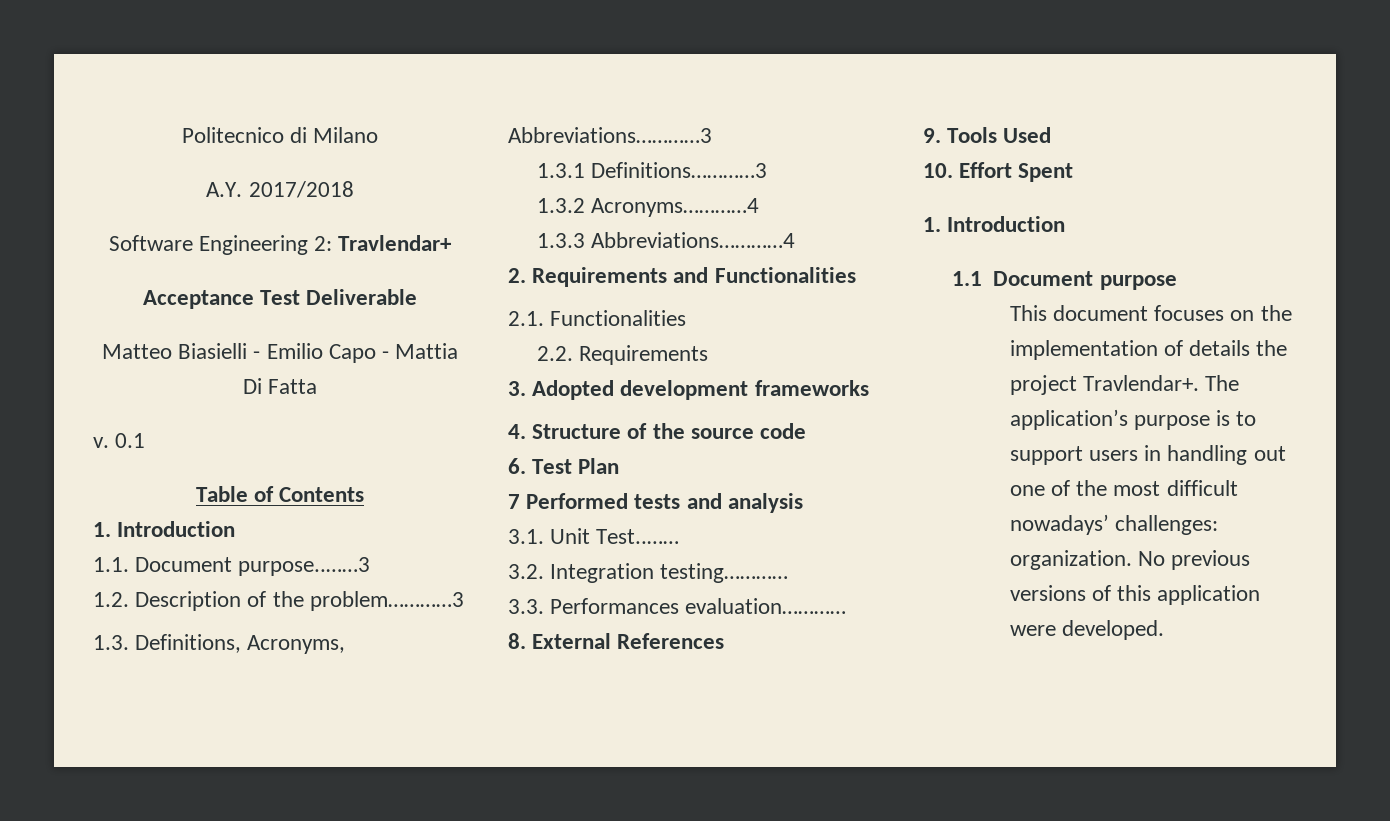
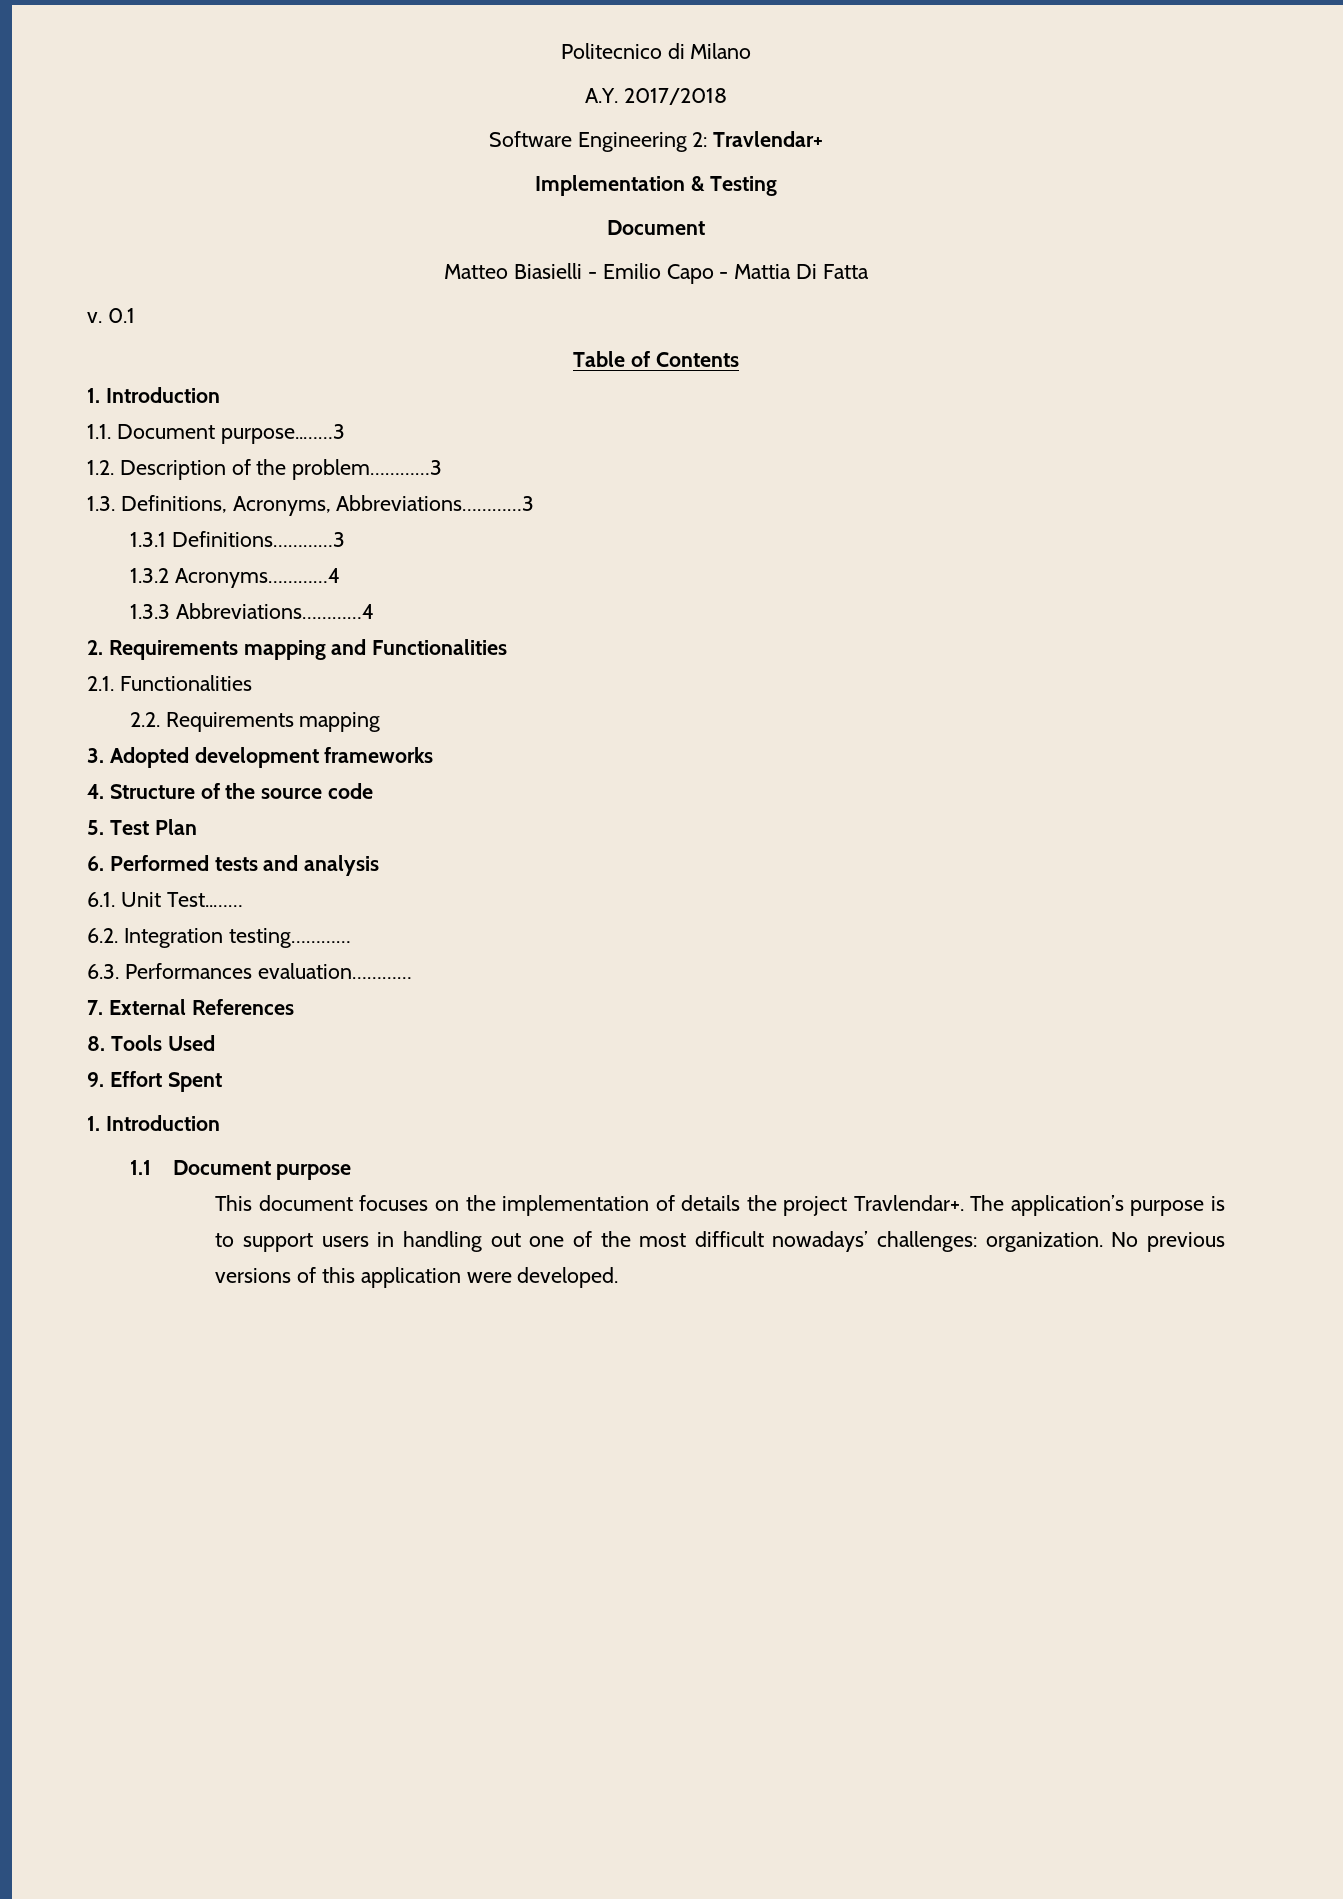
[142,289,418,309] Acceptance Test Deliverable -> [535,175,777,196] [607,220,705,235] Implementation & Testing // Document
(668, 277) none -> [243,640,326,660] mapping
(709, 355) none -> [299,712,381,732] mapping
[508,458,526,474] 6. -> [87,820,104,835] 5.
[508,494,520,509] 7 -> [87,856,104,871] 6.
[508,529,544,544] 3.1. -> [87,892,115,907] 6.1.
[508,564,544,579] 3.2. -> [87,928,118,943] 6.2.
[508,599,544,614] 3.3. -> [87,964,119,979] 6.3.
[508,633,526,649] 8. -> [87,1000,103,1015] 7.
[923,128,941,143] 9. -> [87,1036,105,1051] 8.
[923,163,953,178] 10. -> [87,1072,104,1087] 9.

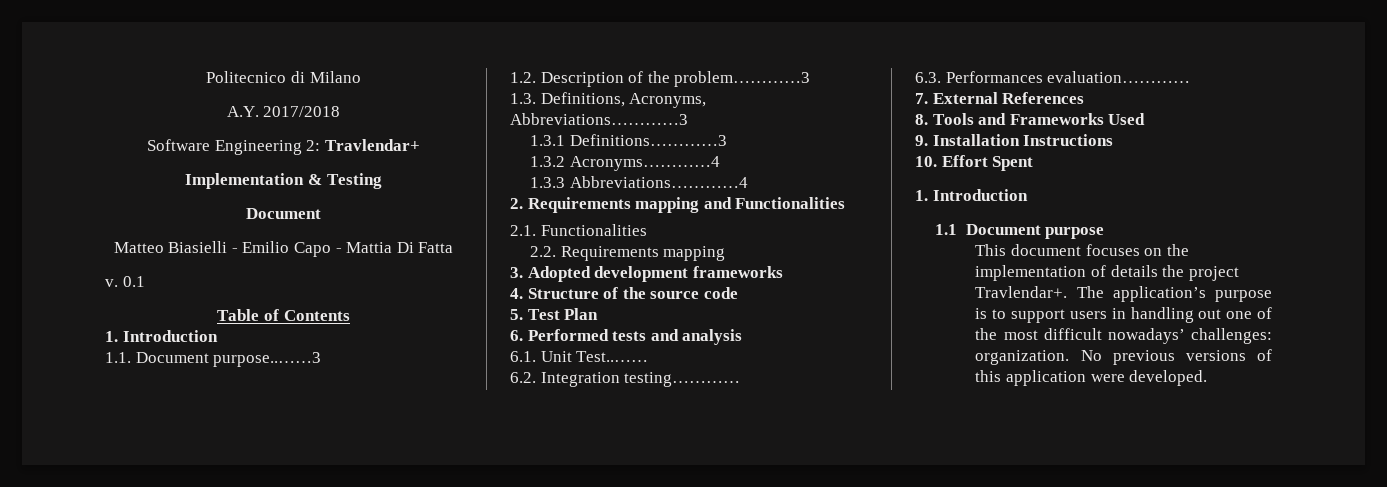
(162, 1043) none -> [978,113,1104,125] and Frameworks
(104, 1079) none -> [932,134,1114,146] [915,156,937,167] Installation Instructions // 10.

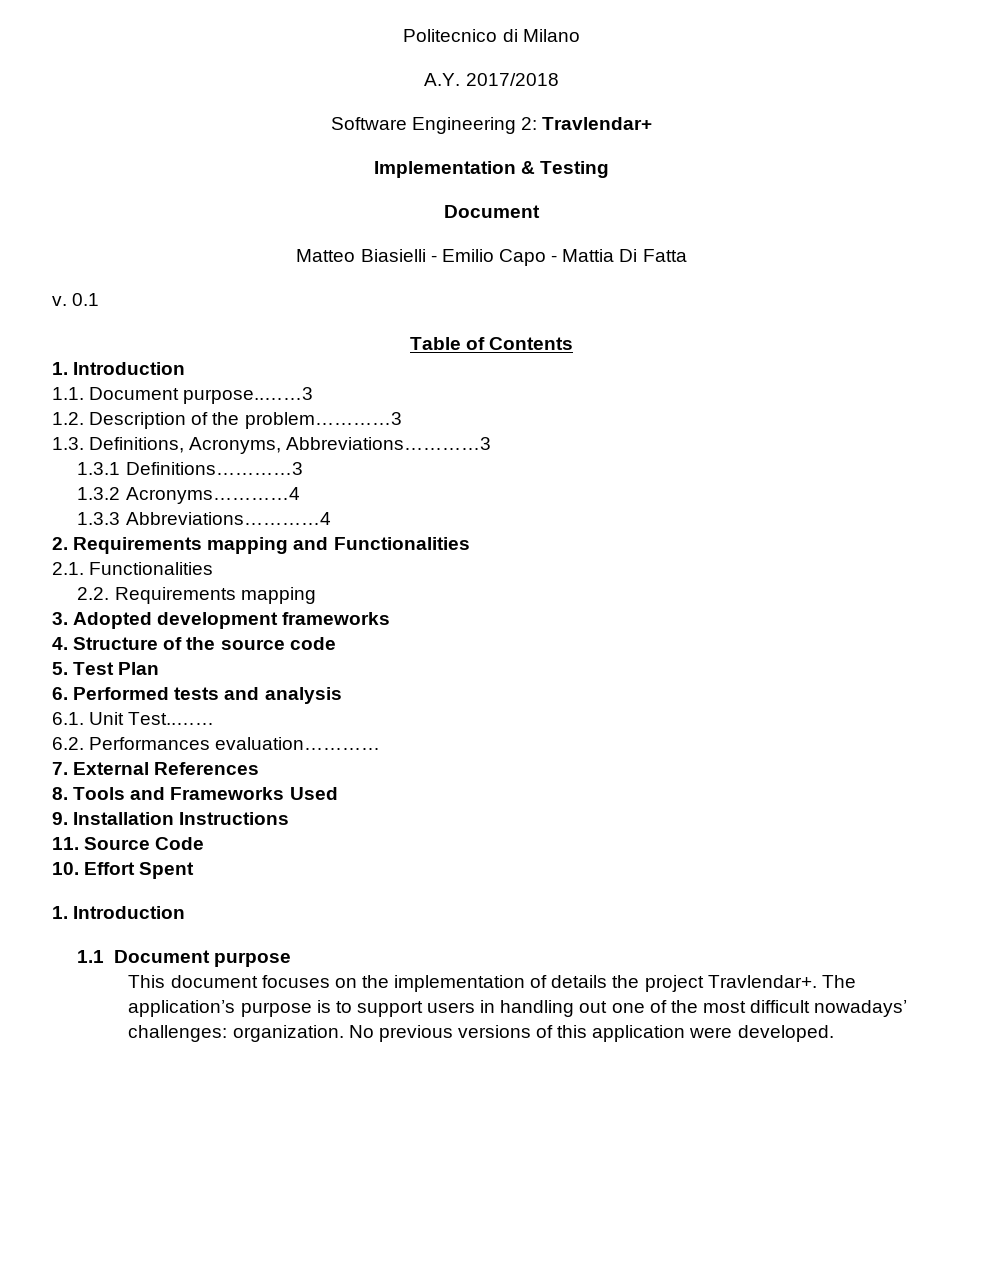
[540,372,741,387] [915,72,941,83] Integration testing………… // 6.3. -> (84, 743) none
(1114, 140) none -> [52,837,205,850] // 11. Source Code

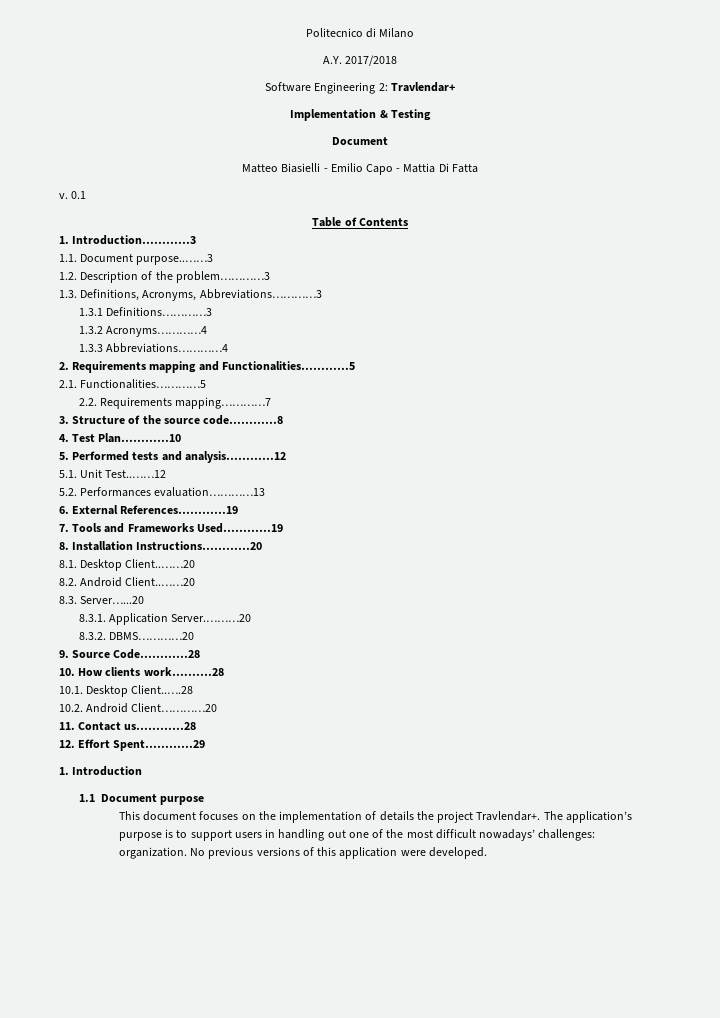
[73,362,186,375] Introduction -> [72,235,197,245] Introduction…………3
[333,537,470,550] Functionalities -> [221,361,355,371] Functionalities…………5
[89,562,214,575] Functionalities -> [80,379,207,389] Functionalities…………5
[240,587,316,604] mapping -> [175,397,272,409] mapping…………7
[73,612,391,629] [52,637,336,650] [52,662,160,675] [52,687,342,704] [52,712,215,725] [52,737,381,750] [52,762,260,775] [52,787,338,800] [52,812,290,825] [52,837,205,850] [52,862,195,879] Adopted development frameworks // 4. Structure of the source code // 5. Test Plan // 6. Performed tests and analysis // 6.1. Unit Test..…… // 6.2. Performances evaluation………… // 7. External References // 8. Tools and Frameworks Used // 9. Installation Instructions // 11. Source Code // 10. Effort Spent -> [72,415,284,425] [59,433,182,443] [59,451,286,463] [59,469,167,478] [59,487,266,497] [59,505,239,515] [59,523,283,533] [59,541,263,551] [59,559,196,571] [59,577,196,587] [59,596,145,604] [78,613,252,625] [78,632,195,640] [59,649,201,659] [59,667,224,676] [59,685,194,697] [59,703,218,713] [59,722,197,731] [59,739,206,751] Structure of the source code…………8 // 4. Test Plan…………10 // 5. Performed tests and analysis…………12 // 5.1. Unit Test..……12 // 5.2. Performances evaluation…………13 // 6. External References…………19 // 7. Tools and Frameworks Used…………19 // 8. Installation Instructions…………20 // 8.1. Desktop Client..……20 // 8.2. Android Client..……20 // 8.3. Server…...20 // 8.3.1. Application Server.………20 // 8.3.2. DBMS…………20 // 9. Source Code…………28 // 10. How clients work….……28 // 10.1. Desktop Client..….28 // 10.2. Android Client…………20 // 11. Contact us…………28 // 12. Effort Spent…………29

